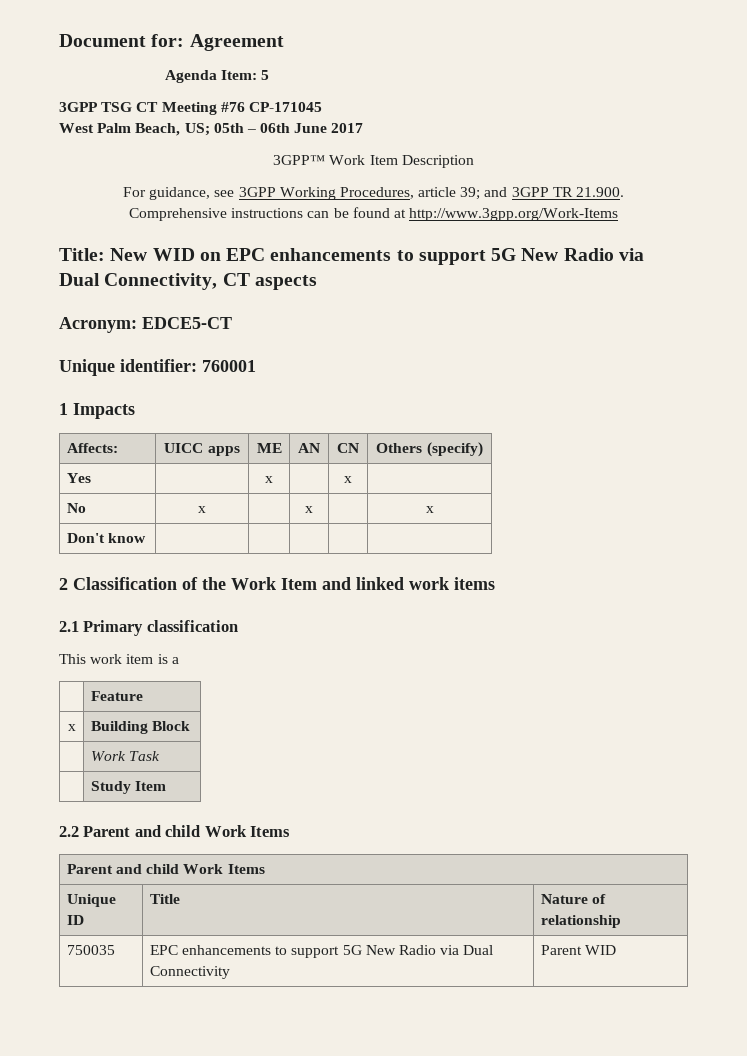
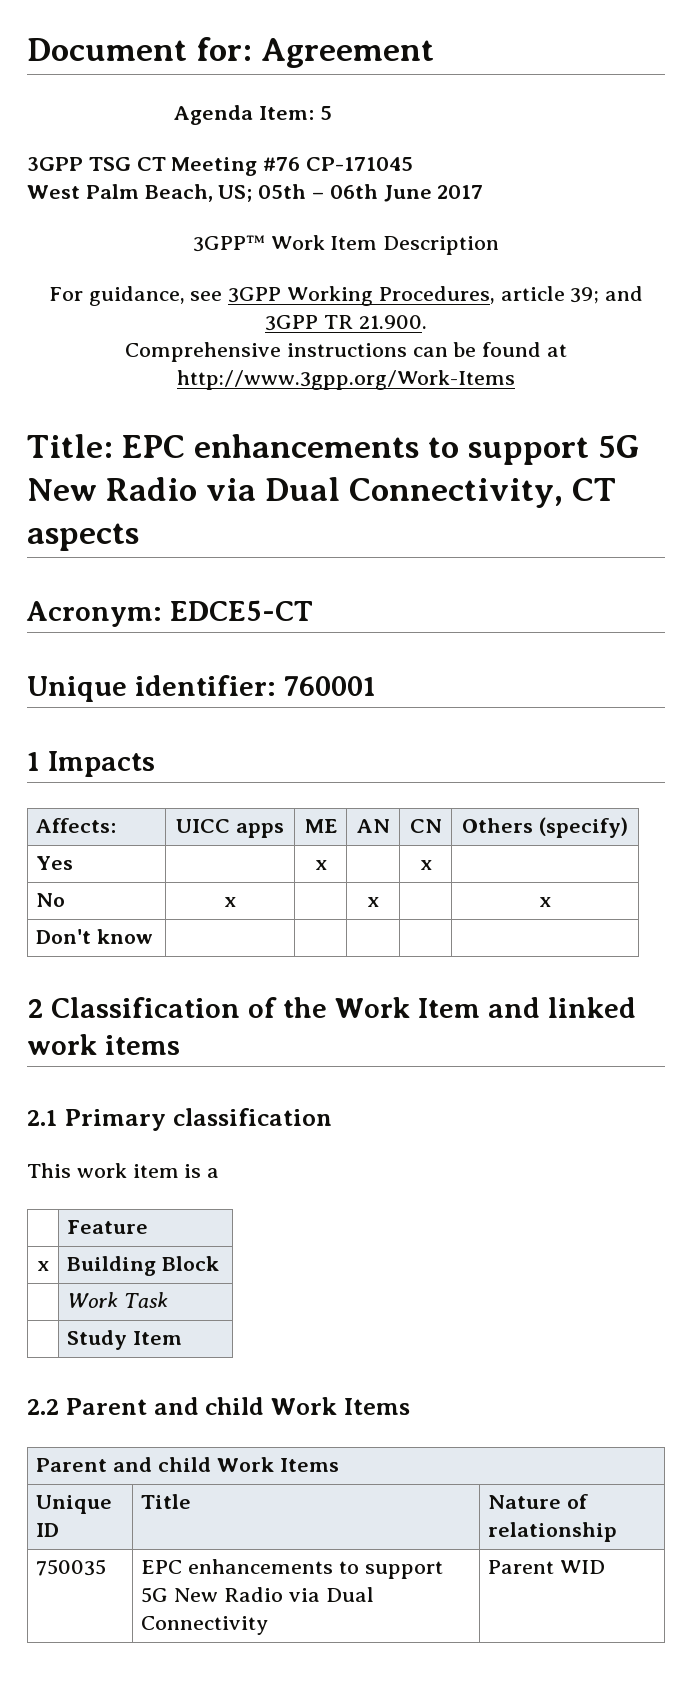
[110,248,221,261] New WID on -> (113, 446) none

